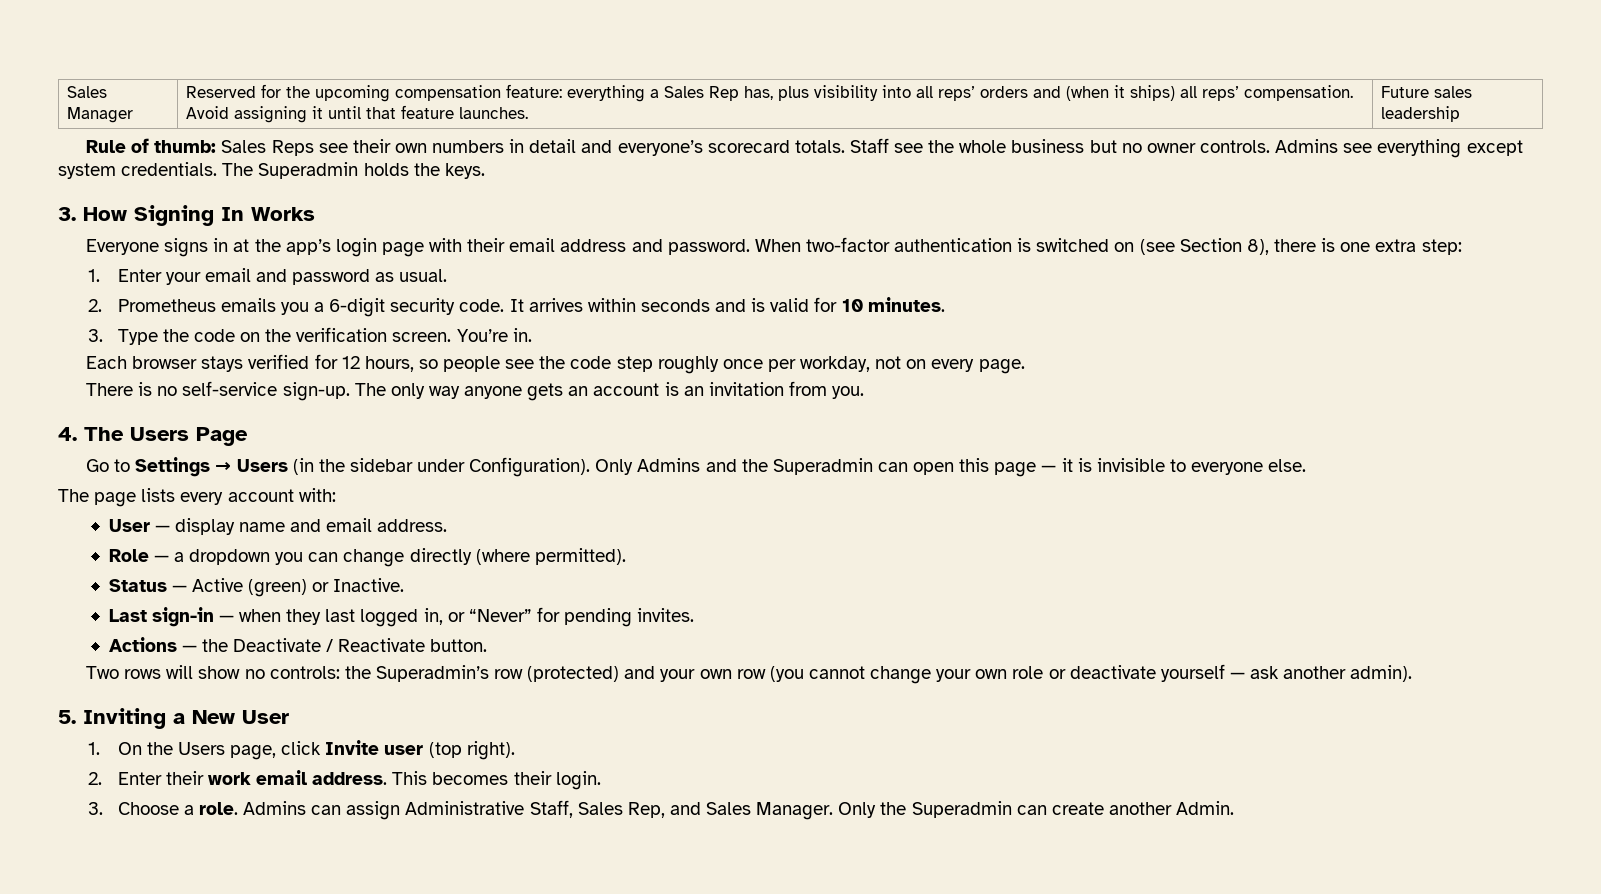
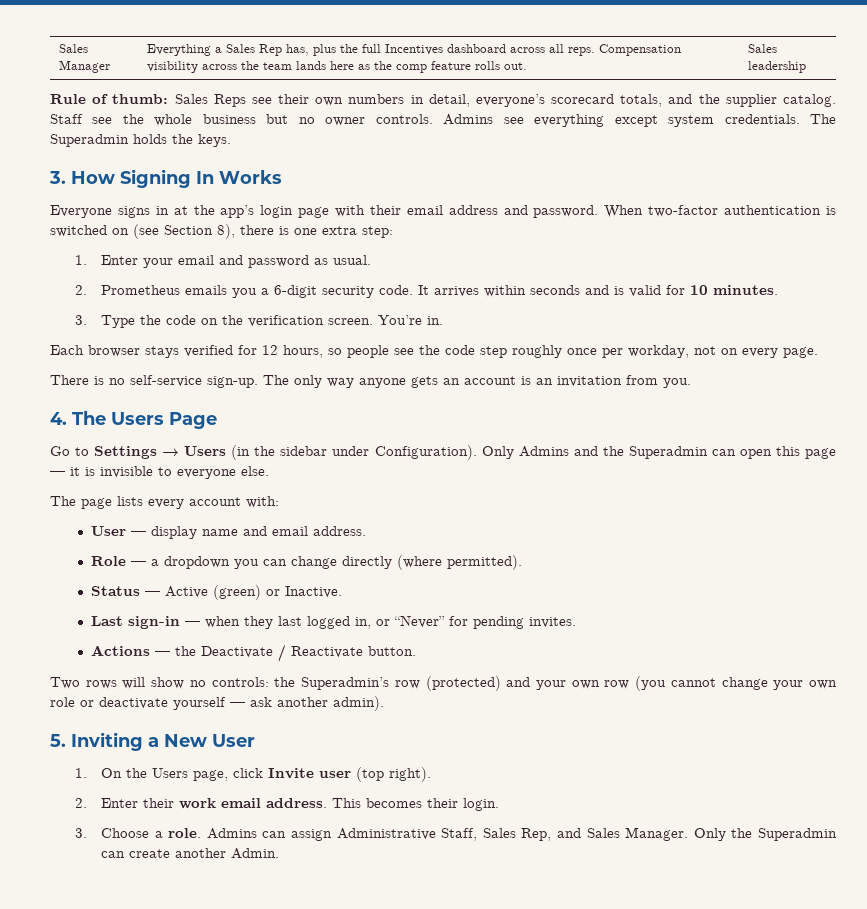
[186,84,646,102] Reserved for the upcoming compensation feature: everything -> [146,44,211,56] Everything
[814,85,1354,101] [186,105,529,123] [1381,86,1473,98] visibility into all reps’ orders and (when it ships) all reps’ compensation. Avoid assigning it until that feature launches. | Future sales -> [339,44,681,56] [146,61,527,73] [747,44,777,53] the full Incentives dashboard across all reps. Compensation visibility across the team lands here as the comp feature rolls out. | Sales
[529,139,845,156] detail and everyone’s scorecard totals. -> [428,94,836,107] detail, everyone’s scorecard totals, and the supplier catalog.

